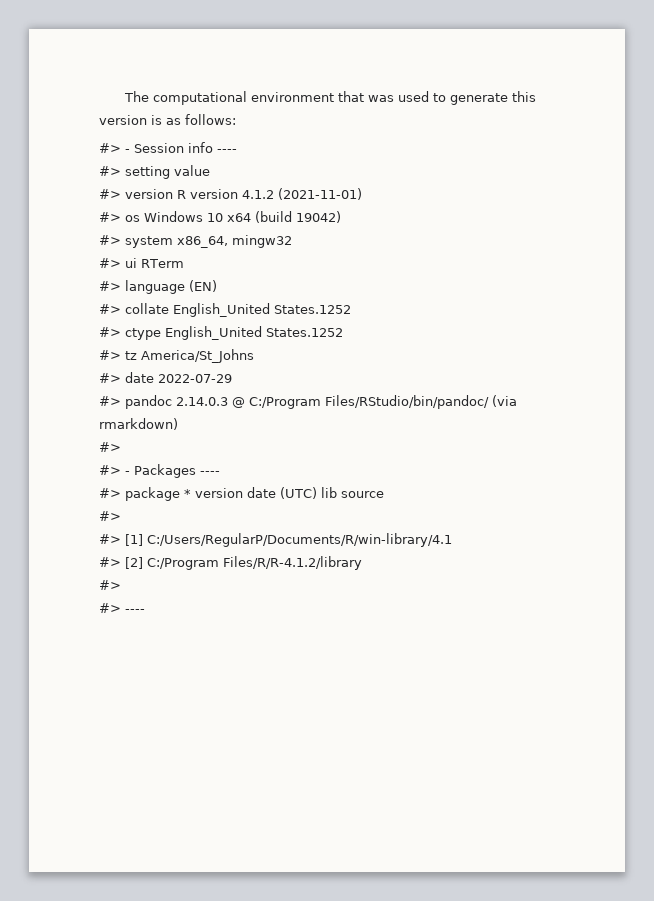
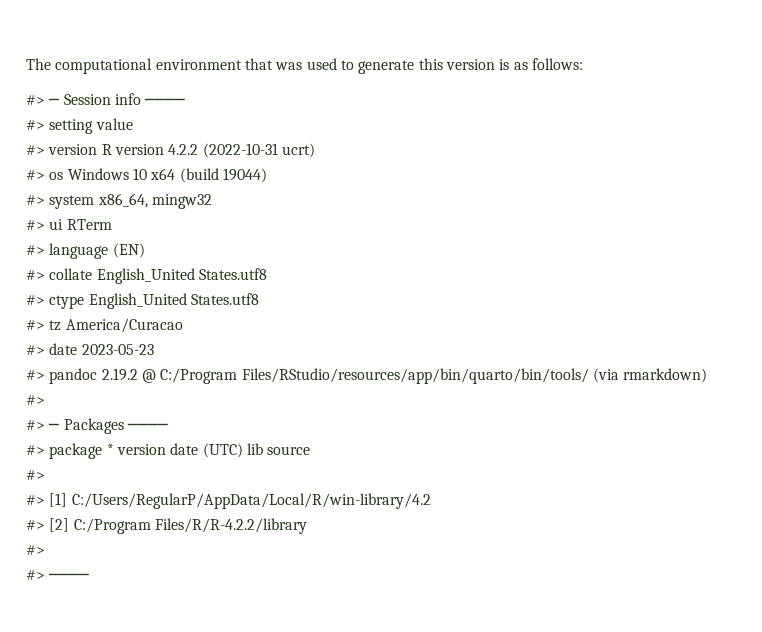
[125,149,130,153] - -> [48,98,60,105] ─
[217,149,237,153] ---- -> [144,98,186,105] ────
[242,188,362,200] 4.1.2 (2021-11-01) -> [168,143,315,158] 4.2.2 (2022-10-31 ucrt)
[296,211,341,223] 19042) -> [222,168,267,183] 19044)
[274,305,351,314] States.1252 -> [198,268,267,280] States.utf8
[266,328,343,337] States.1252 -> [190,293,259,305] States.utf8
[141,349,254,363] America/St_Johns -> [65,318,183,333] America/Curacao
[158,374,232,383] 2022-07-29 -> [81,344,154,355] 2023-05-23
[176,397,228,406] 2.14.0.3 -> [101,368,138,381] 2.19.2
[325,395,489,409] Files/RStudio/bin/pandoc/ -> [241,368,589,384] Files/RStudio/resources/app/bin/quarto/bin/tools/
[125,464,220,478] - Packages ---- -> [48,418,168,434] ─ Packages ────
[147,533,452,547] C:/Users/RegularP/Documents/R/win-library/4.1 -> [71,493,431,509] C:/Users/RegularP/AppData/Local/R/win-library/4.2
[223,556,362,570] [99,580,121,590] [99,603,145,613] Files/R/R-4.1.2/library // #> // #> ---- -> [154,518,307,534] [26,545,45,555] [26,570,90,580] Files/R/R-4.2.2/library // #> // #> ────

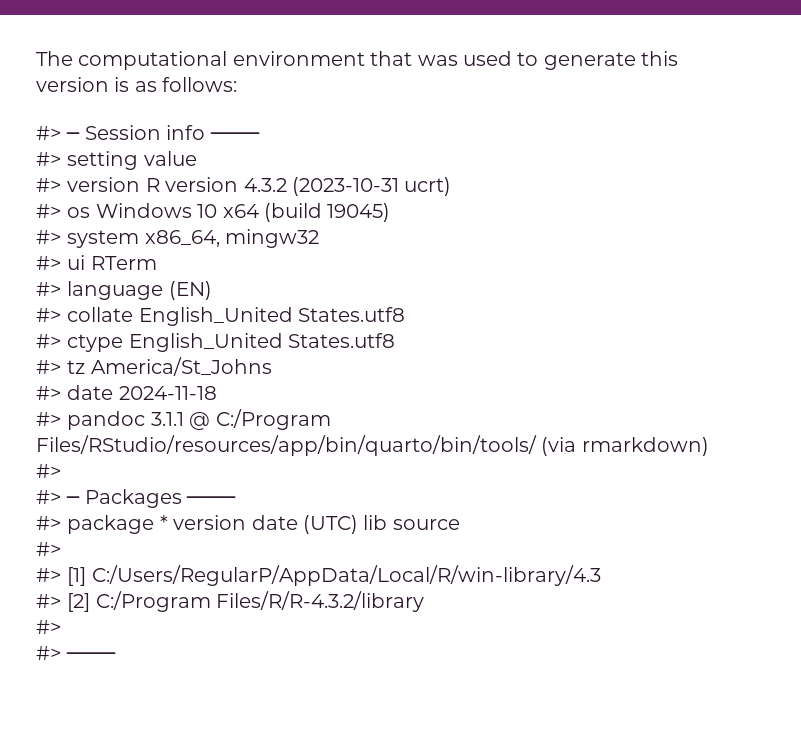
[168,143,278,158] 4.2.2 (2022-10-31 -> [243,177,399,196] 4.3.2 (2023-10-31
[222,168,267,183] 19044) -> [327,203,391,222] 19045)
[65,318,183,333] America/Curacao -> [90,357,272,376] America/St_Johns
[81,344,154,355] 2023-05-23 -> [118,386,217,400] 2024-11-18
[101,368,138,381] 2.19.2 -> [150,412,184,426] 3.1.1
[71,493,431,509] C:/Users/RegularP/AppData/Local/R/win-library/4.2 -> [91,565,601,586] C:/Users/RegularP/AppData/Local/R/win-library/4.3
[154,518,307,534] Files/R/R-4.2.2/library -> [216,591,425,612] Files/R/R-4.3.2/library

